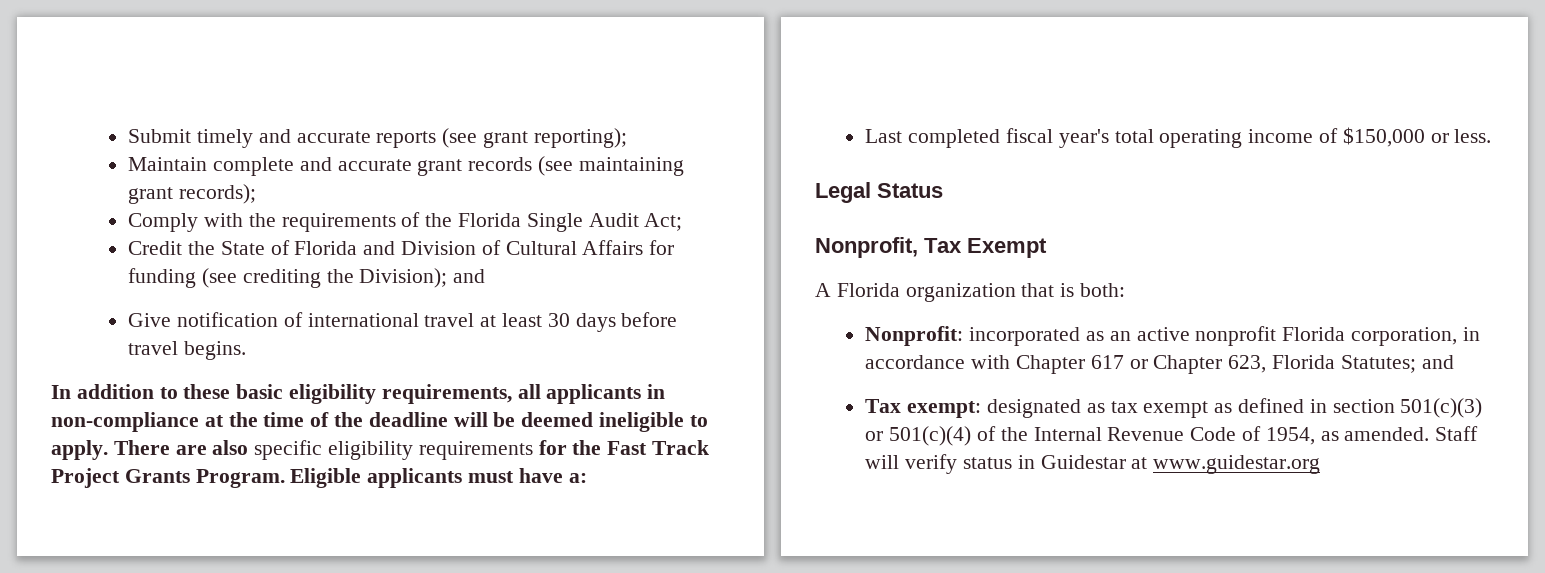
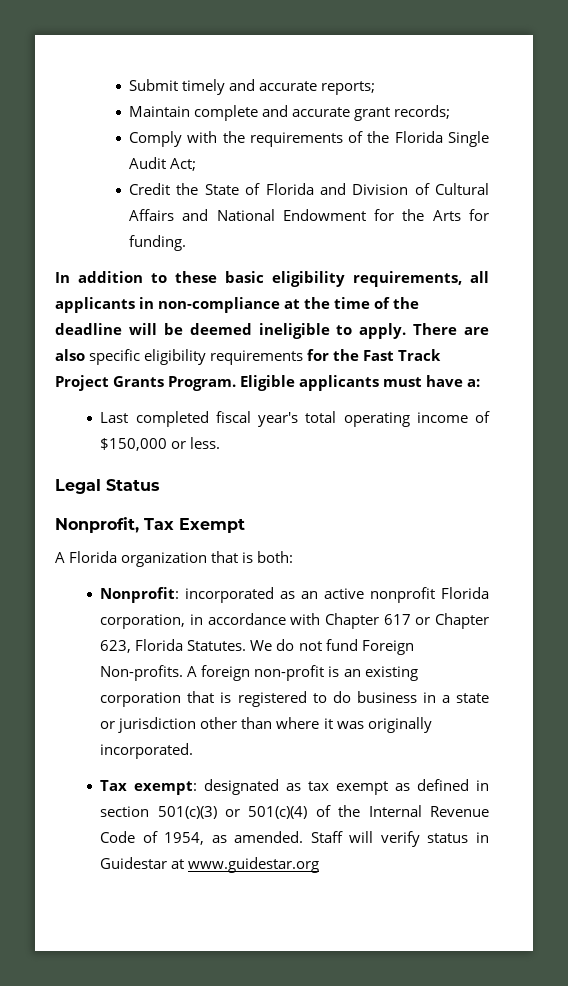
[376,128,627,148] reports (see grant reporting); -> [321,81,376,95] reports;
[468,156,684,176] [128,184,256,204] records (see maintaining grant records); -> [394,105,451,119] records;
[649,240,675,255] [128,268,486,288] [128,312,678,332] [128,341,246,360] for funding (see crediting the Division); and // Give notification of international travel at least 30 days before travel begins. -> [182,209,489,221] [129,235,187,251] and National Endowment for the Arts for funding.
[1340,355,1454,373] Statutes; and -> [187,639,414,655] [100,665,418,681] [100,691,490,707] [100,717,432,733] [100,743,194,759] Statutes. We do not fund Foreign Non-profits. A foreign non-profit is an existing corporation that is registered to do business in a state or jurisdiction other than where it was originally incorporated.

